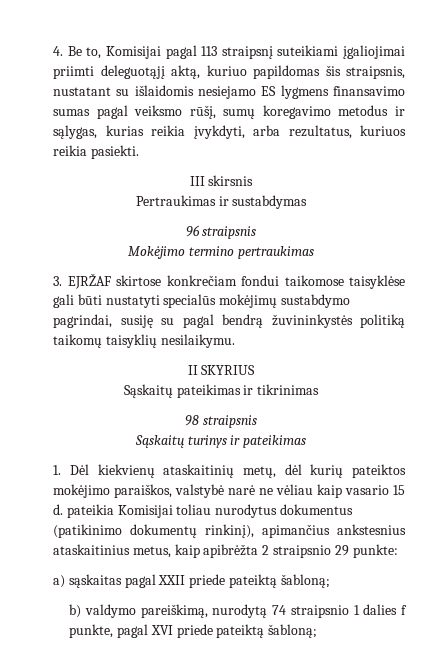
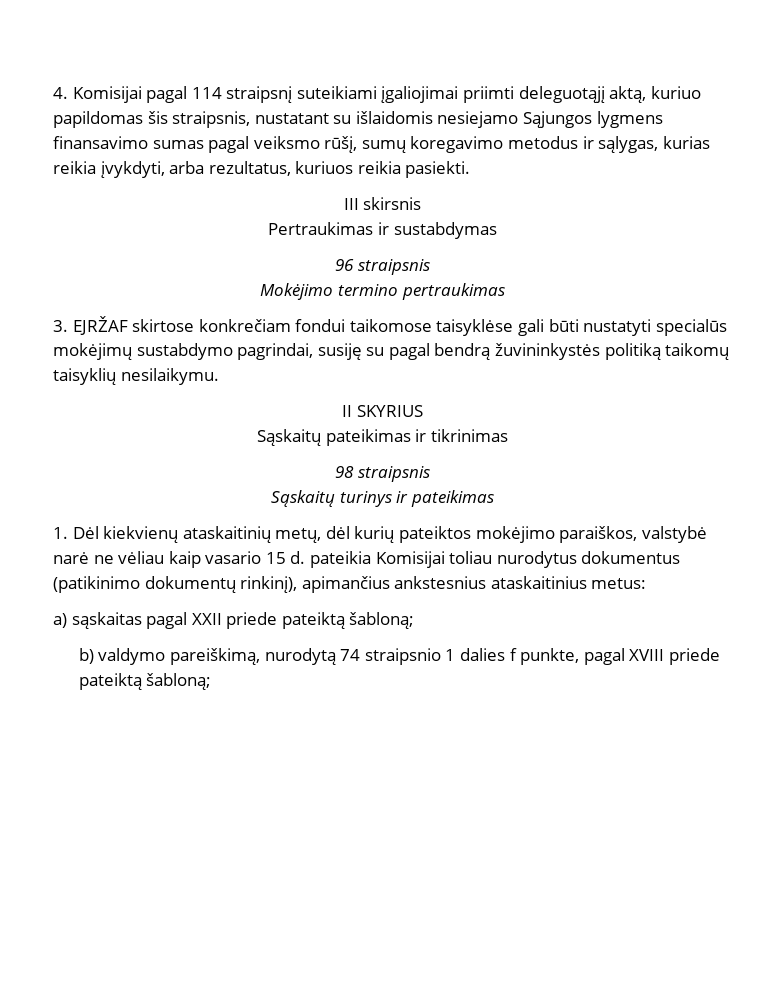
[67,46,102,59] Be to, -> (68, 93) none
[201,46,218,56] 113 -> [191,87,222,99] 114
[261,86,277,96] ES -> [523,111,593,128] Sąjungos
[132,544,398,558] metus, kaip apibrėžta 2 straipsnio 29 punkte: -> [591,578,647,589] metus:
[150,625,173,635] XVI -> [629,649,665,661] XVIII

